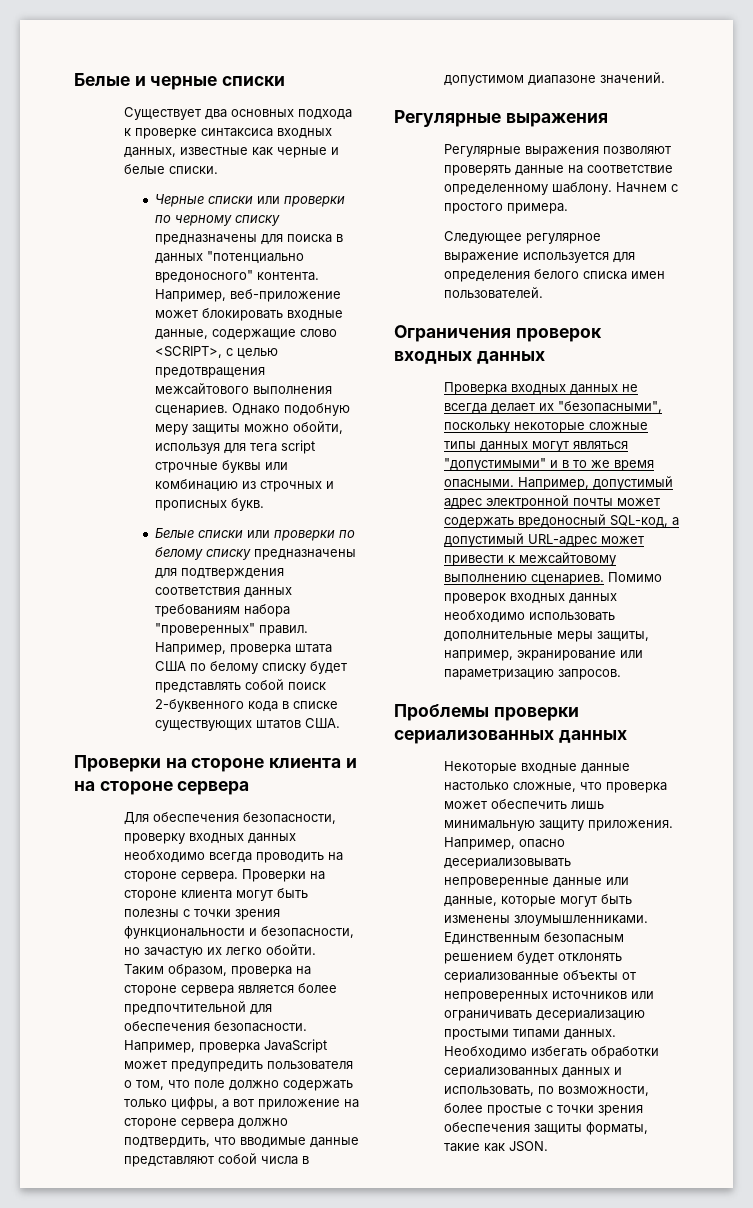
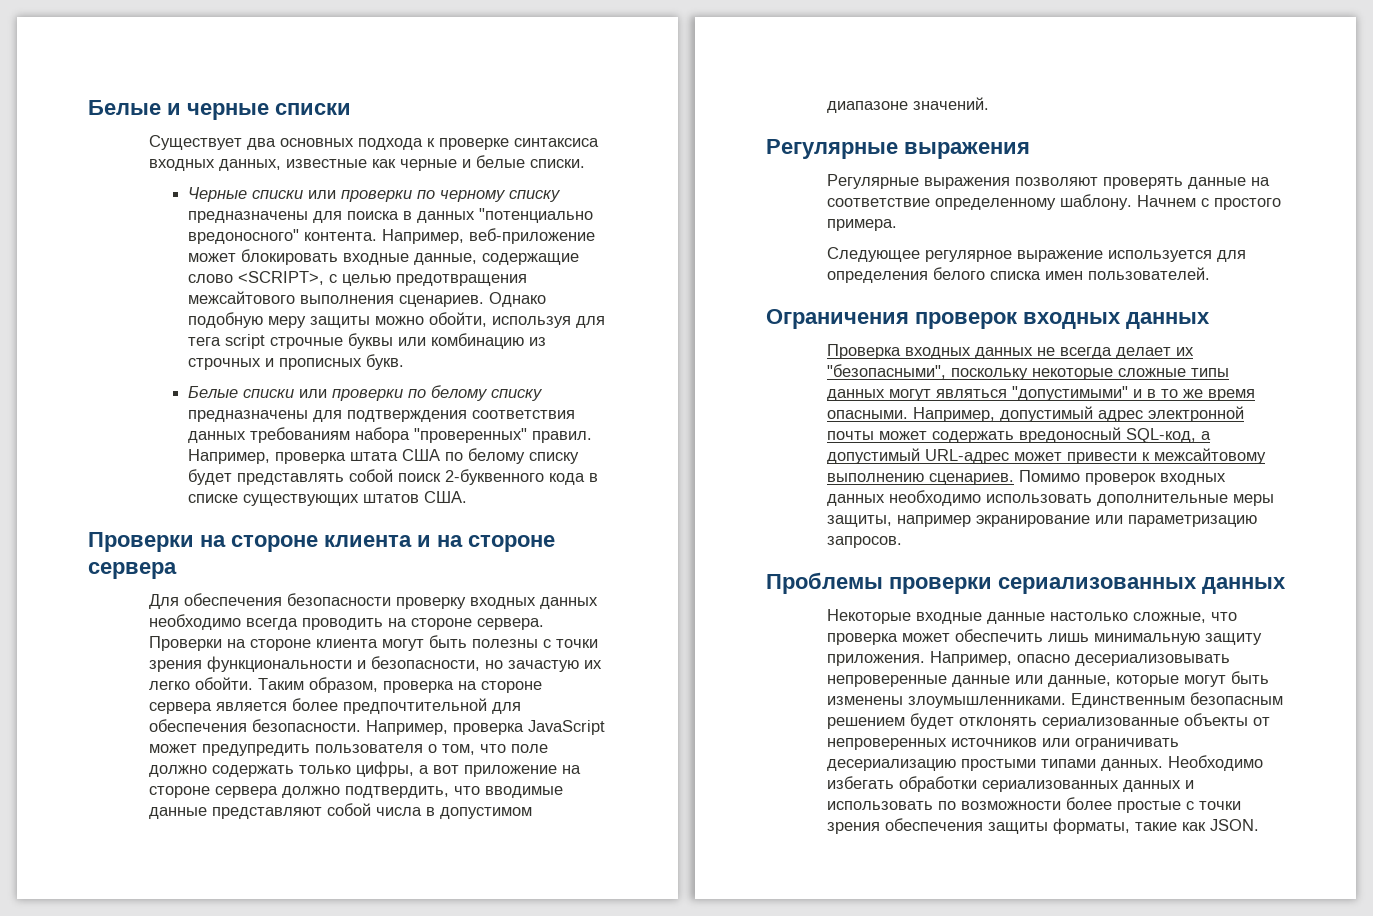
[242,812,336,824] безопасности, -> [287,593,392,606] безопасности
[443,650,513,661] например, -> [897,515,972,527] например
[443,1086,649,1096] использовать, по возможности, -> [827,801,1062,810] использовать по возможности

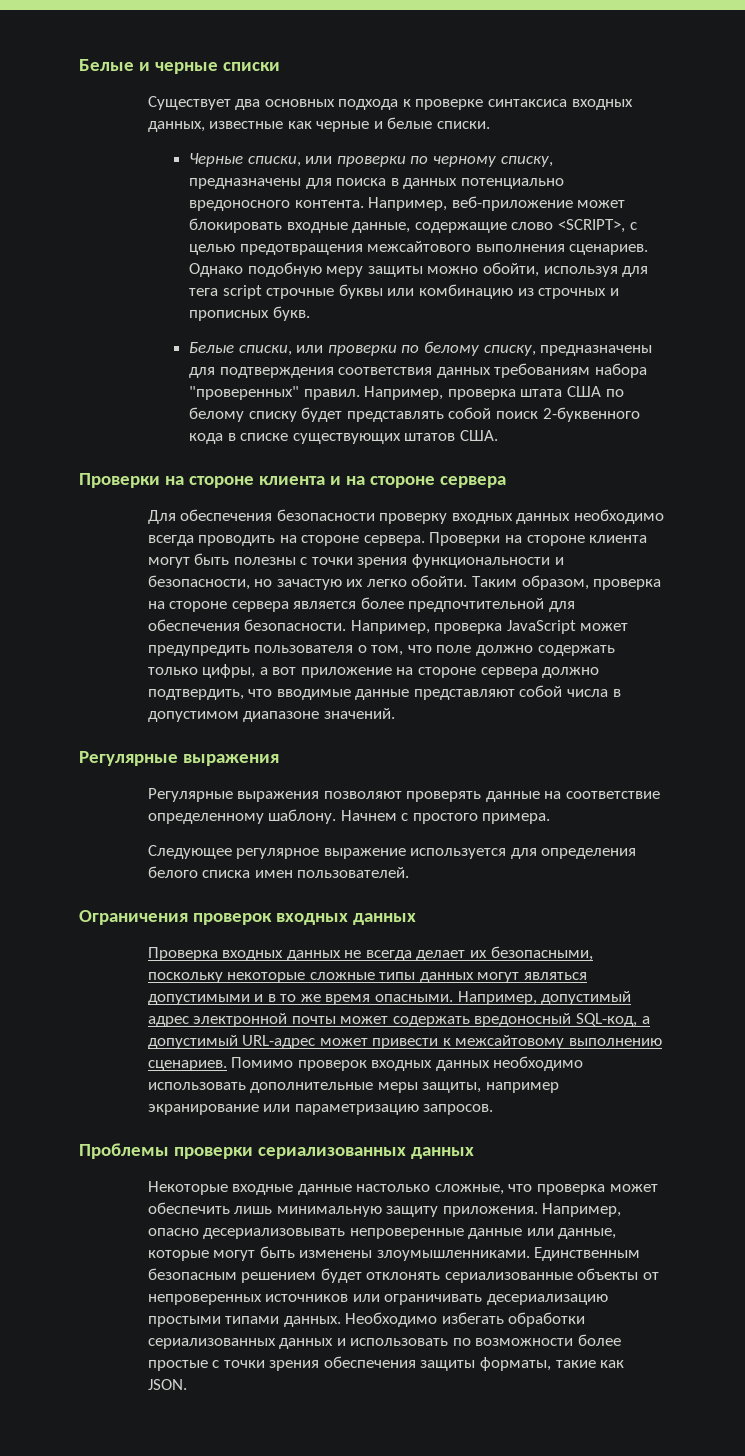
[251,190,303,199] списки -> [247,156,301,167] списки,
[508,190,561,202] списку -> [500,156,553,167] списку,
[478,208,593,223] [187,229,299,244] "потенциально вредоносного" -> [461,178,565,189] [189,200,291,211] потенциально вредоносного
[242,389,294,398] списки -> [238,345,292,356] списки,
[490,389,543,401] списку -> [483,345,536,356] списку,
[827,364,947,379] "безопасными", -> [490,946,593,961] безопасными,
[1012,386,1129,401] "допустимыми" -> [147,994,250,1005] допустимыми

